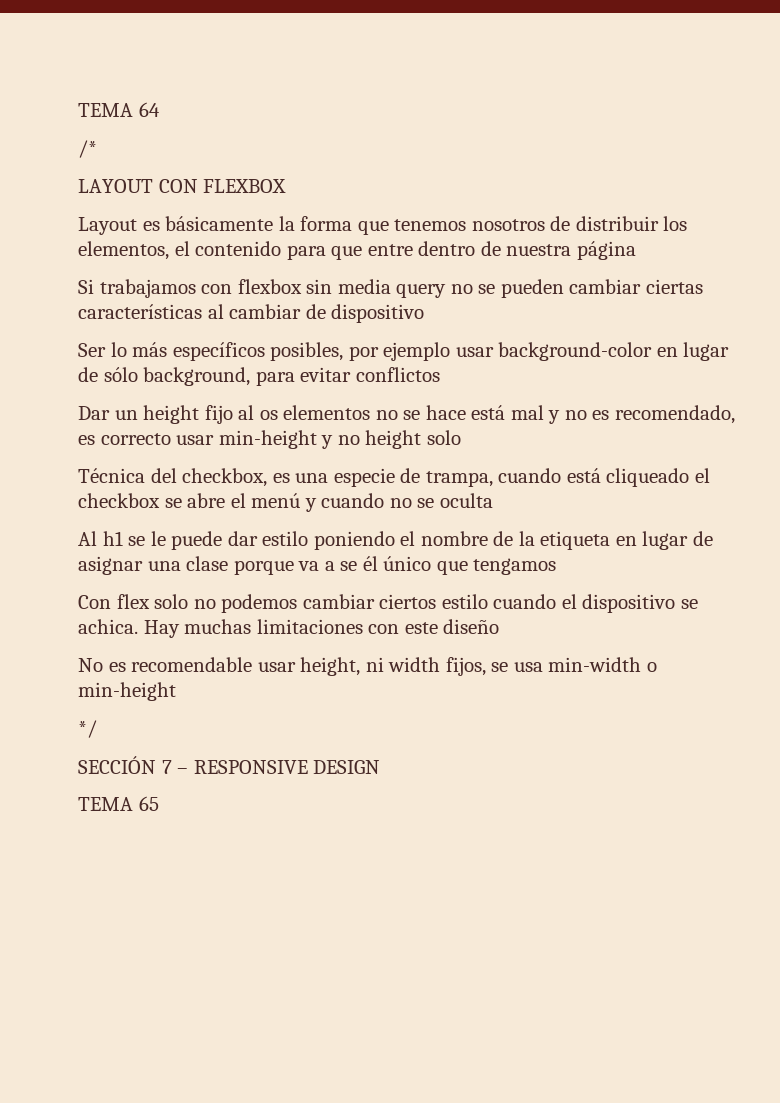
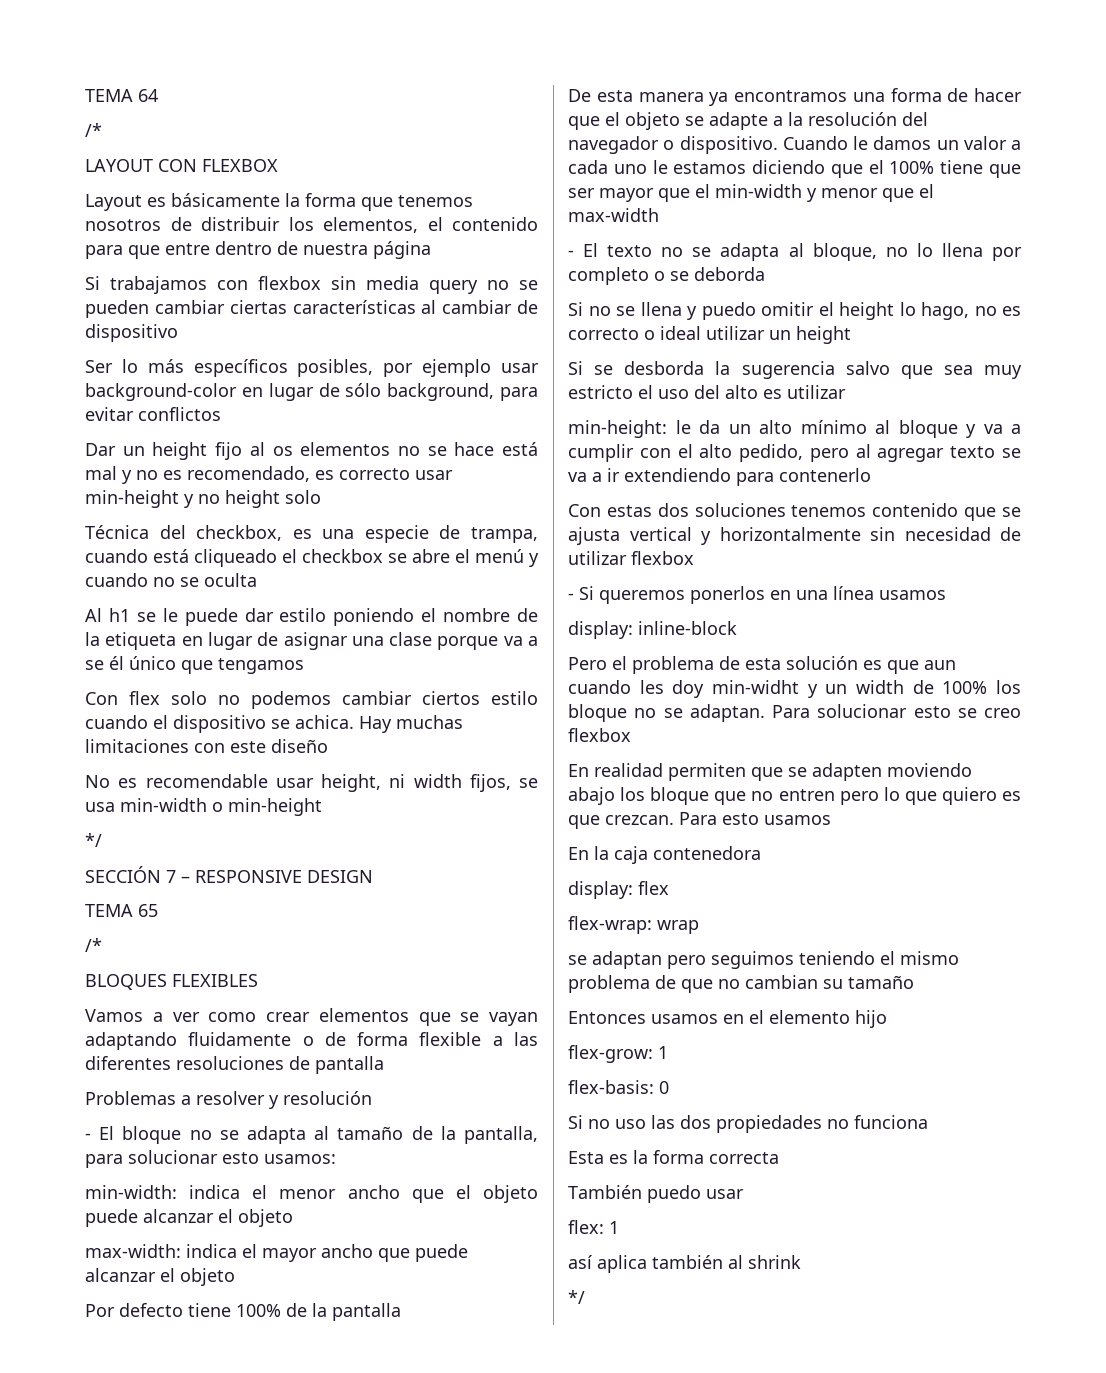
(159, 803) none -> [85,938,102,952] [85,974,258,990] [85,1008,538,1026] [85,1032,538,1050] [85,1056,384,1074] [85,1091,372,1109] [85,1126,538,1144] [85,1150,336,1168] [85,1185,538,1203] [85,1209,293,1227] [85,1244,468,1262] [85,1268,235,1286] [85,1303,401,1321] [568,88,1022,106] [568,112,928,130] [568,136,1021,154] [568,160,1021,178] [568,184,934,202] [568,208,659,222] [568,243,1022,261] [568,267,765,285] [568,302,1021,320] [568,326,851,344] [568,361,1022,379] [568,385,846,399] [568,420,1021,438] [568,444,1021,462] [568,468,871,486] [568,503,1021,521] [568,527,1021,545] [568,551,694,565] [568,586,946,604] [568,621,737,639] [568,656,956,674] [568,680,1021,698] [568,704,1021,722] [568,728,631,742] [568,763,972,781] [568,787,1022,805] [568,812,831,829] [568,846,761,864] [568,881,669,899] [568,916,699,934] [568,951,959,969] [568,975,914,993] [568,1010,887,1028] [568,1045,668,1063] [568,1080,669,1094] [568,1115,928,1133] [568,1150,779,1164] [568,1185,744,1203] [568,1220,619,1234] [568,1255,801,1273] [568,1290,585,1304] // /* // BLOQUES FLEXIBLES // Vamos a ver como crear elementos que se vayan adaptando fluidamente o de forma flexible a las diferentes resoluciones de pantalla // Problemas a resolver y resolución // - El bloque no se adapta al tamaño de la pantalla, para solucionar esto usamos: // min-width: indica el menor ancho que el objeto puede alcanzar el objeto // max-width: indica el mayor ancho que puede alcanzar el objeto // Por defecto tiene 100% de la pantalla // De esta manera ya encontramos una forma de hacer que el objeto se adapte a la resolución del navegador o dispositivo. Cuando le damos un valor a cada uno le estamos diciendo que el 100% tiene que ser mayor que el min-width y menor que el max-width // - El texto no se adapta al bloque, no lo llena por completo o se deborda // Si no se llena y puedo omitir el height lo hago, no es correcto o ideal utilizar un height // Si se desborda la sugerencia salvo que sea muy estricto el uso del alto es utilizar // min-height: le da un alto mínimo al bloque y va a cumplir con el alto pedido, pero al agregar texto se va a ir extendiendo para contenerlo // Con estas dos soluciones tenemos contenido que se ajusta vertical y horizontalmente sin necesidad de utilizar flexbox // - Si queremos ponerlos en una línea usamos // display: inline-block // Pero el problema de esta solución es que aun cuando les doy min-widht y un width de 100% los bloque no se adaptan. Para solucionar esto se creo flexbox // En realidad permiten que se adapten moviendo abajo los bloque que no entren pero lo que quiero es que crezcan. Para esto usamos // En la caja contenedora // display: flex // flex-wrap: wrap // se adaptan pero seguimos teniendo el mismo problema de que no cambian su tamaño // Entonces usamos en el elemento hijo // flex-grow: 1 // flex-basis: 0 // Si no uso las dos propiedades no funciona // Esta es la forma correcta // También puedo usar // flex: 1 // así aplica también al shrink // */

